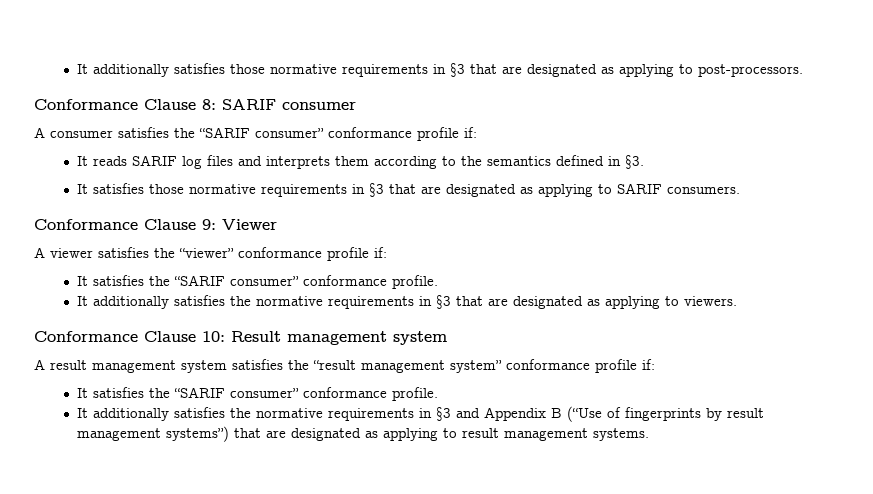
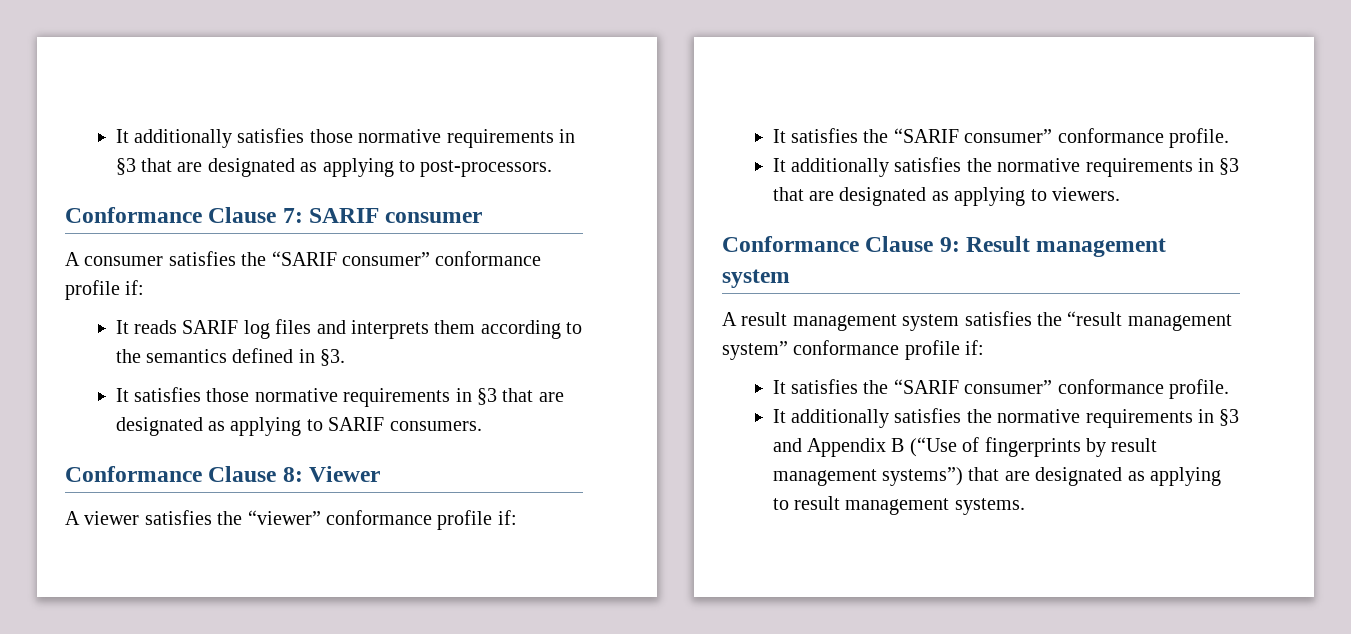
[202,99,216,110] 8: -> [282,208,303,223] 7:
[202,219,216,230] 9: -> [282,467,303,482] 8:
[202,331,225,342] 10: -> [939,237,960,252] 9:

